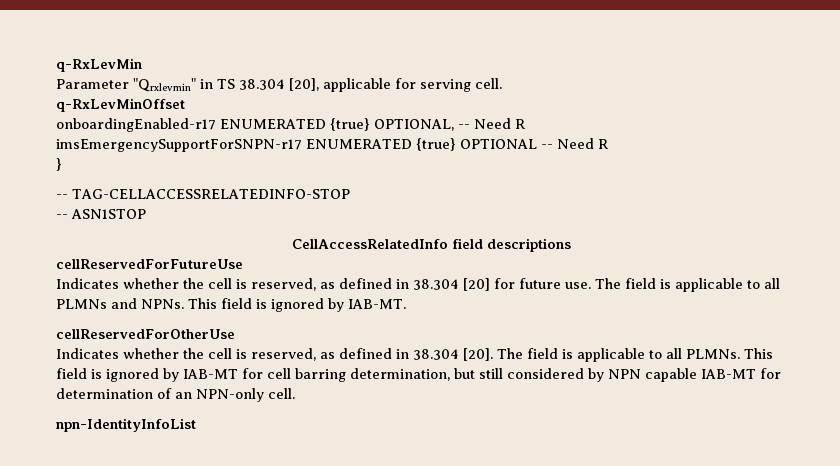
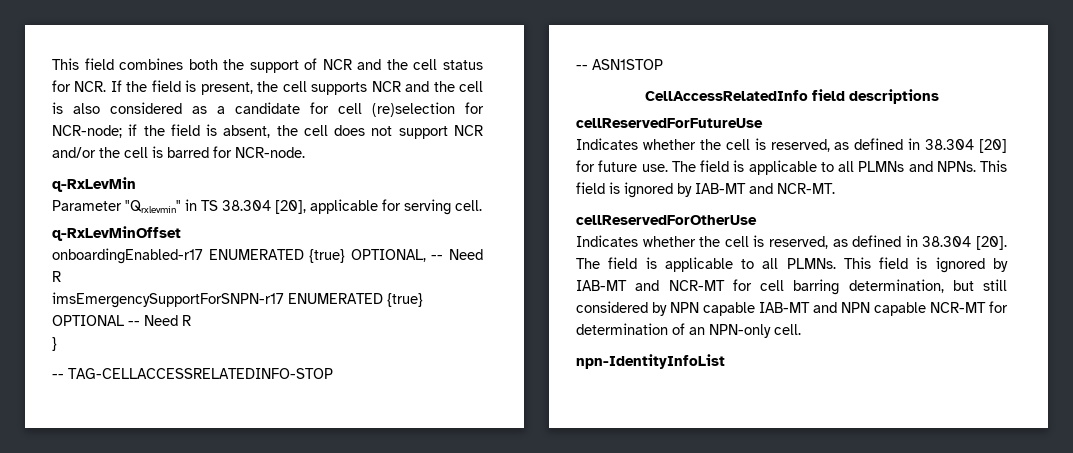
(56, 65) none -> [52,58,484,73] [52,80,483,95] [52,102,484,117] [52,124,483,139] [52,146,305,158] This field combines both the support of NCR and the cell status for NCR. If the field is present, the cell supports NCR and the cell is also considered as a candidate for cell (re)selection for NCR-node; if the field is absent, the cell does not support NCR and/or the cell is barred for NCR-node. //
[348,299,406,309] IAB-MT. -> [695,183,835,194] IAB-MT and NCR-MT.
(238, 374) none -> [635,280,725,291] and NCR-MT
(756, 374) none -> [813,302,986,316] and NPN capable NCR-MT

